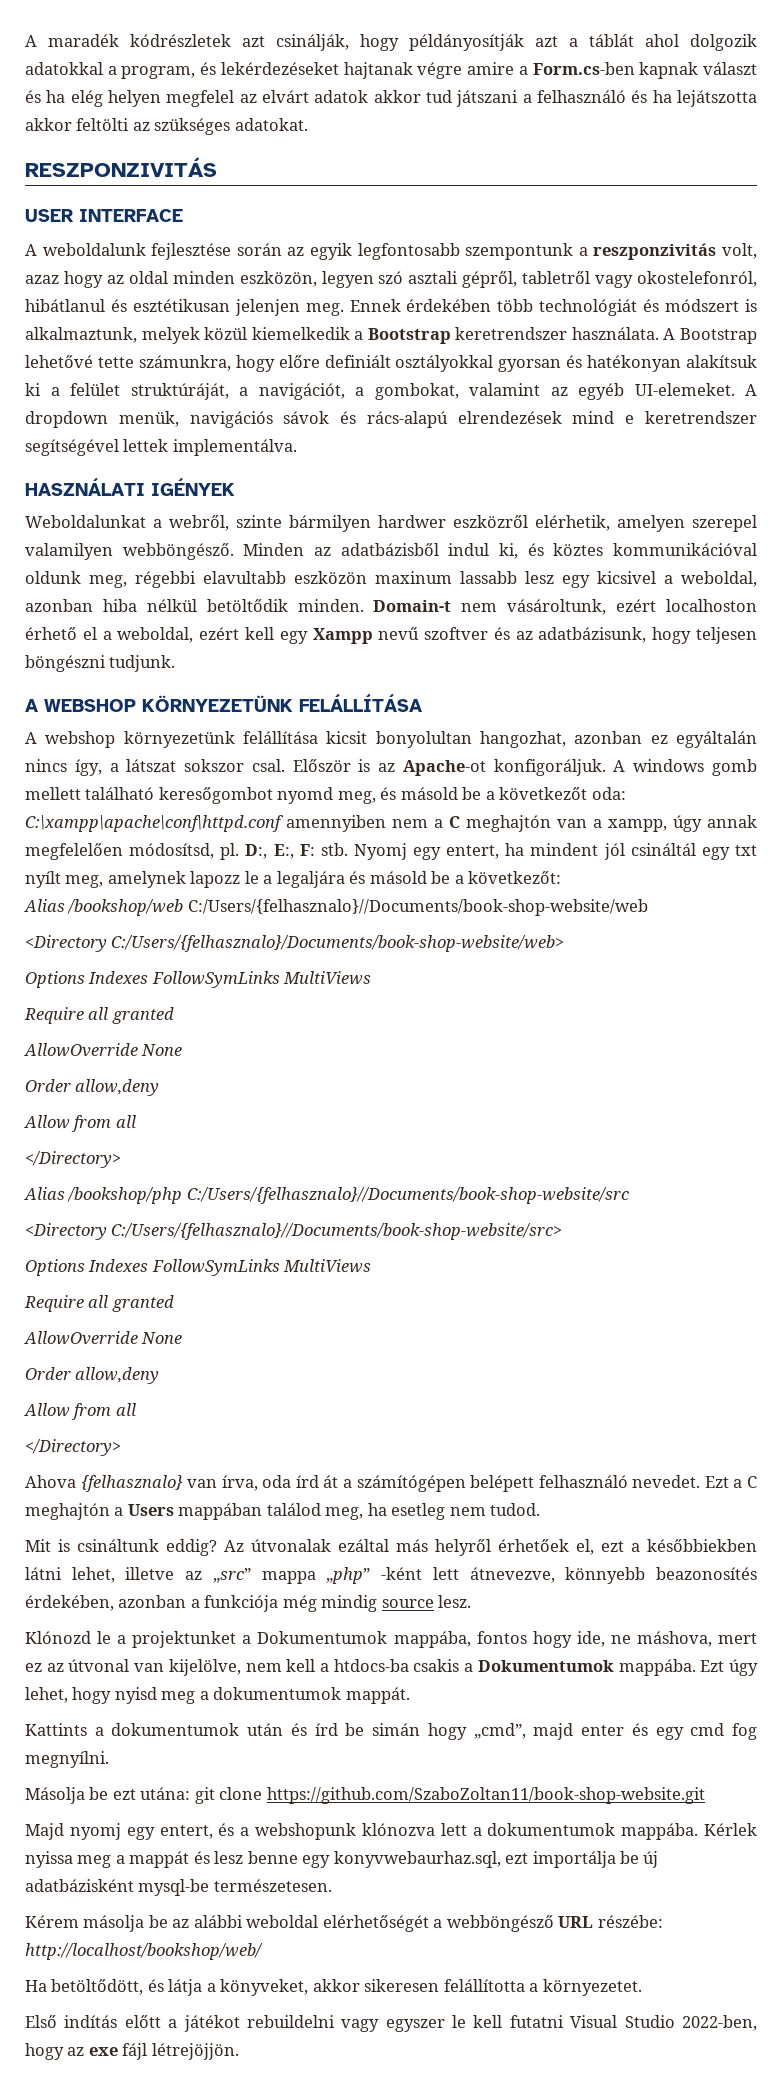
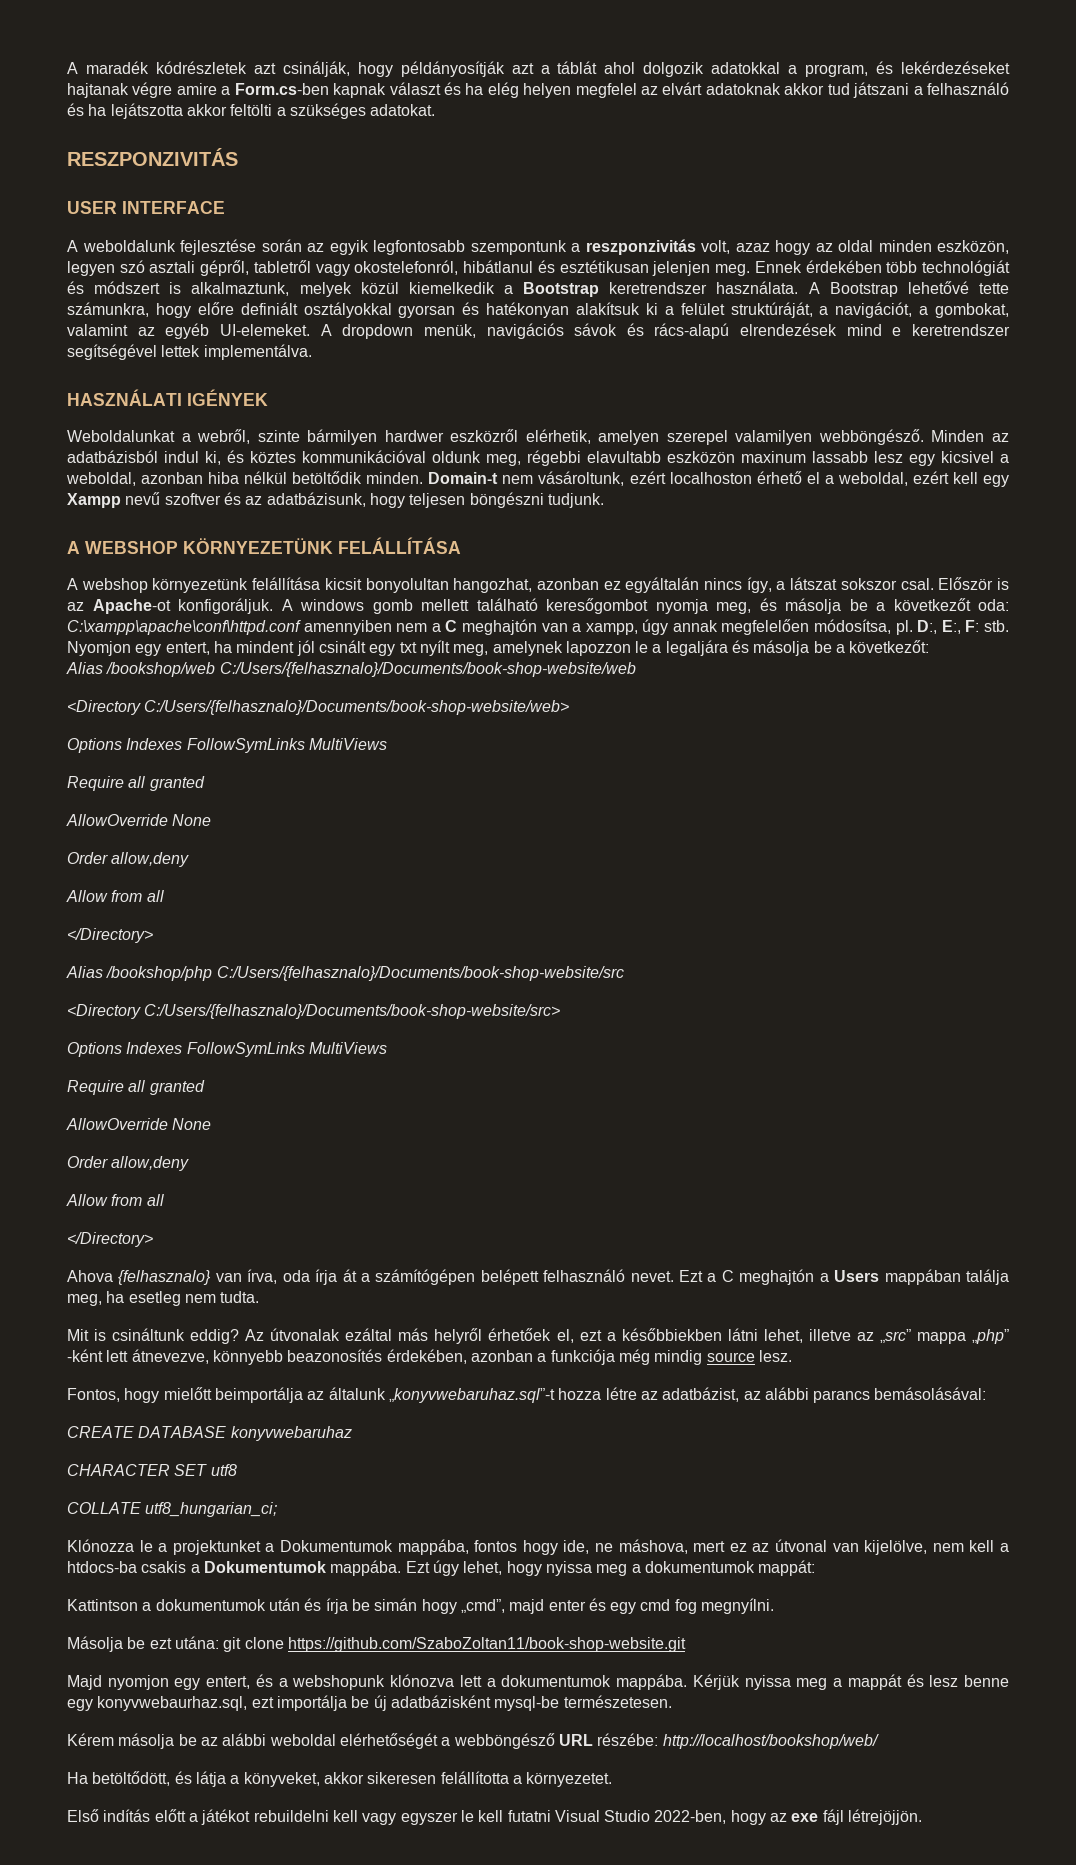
[314,90,369,103] adatok -> [705,83,781,95] adatoknak
[132,122,150,131] az -> [276,107,286,116] a
[340,543,439,556] adatbázisből -> [67,450,158,463] adatbázisból
[277,787,334,804] nyomd -> [655,599,708,614] nyomja
[400,787,458,800] másold -> [785,598,841,614] másolja
[129,843,215,859] módosítsd, -> [814,619,892,634] módosítsa,
[353,843,407,860] Nyomj -> [67,641,131,656] Nyomjon
[630,843,696,856] csináltál -> [318,640,366,653] csinált
[190,871,241,888] lapozz -> [565,641,631,656] lapozzon
[369,871,427,884] másold -> [753,640,810,656] másolja
[187,899,648,916] C:/Users/{felhasznalo}//Documents/book-shop-website/web -> [219,662,636,677] C:/Users/{felhasznalo}/Documents/book-shop-website/web
[186,1187,630,1204] [25,1223,563,1240] C:/Users/{felhasznalo}//Documents/book-shop-website/src // <Directory C:/Users/{felhasznalo}//Documents/book-shop-website/src> -> [216,966,624,981] [67,1004,561,1019] C:/Users/{felhasznalo}/Documents/book-shop-website/src // <Directory C:/Users/{felhasznalo}/Documents/book-shop-website/src>
[295,1475,319,1488] írd -> [315,1269,338,1285] írja
[632,1475,701,1488] nevedet. -> [630,1271,674,1282] nevet.
[266,1503,321,1516] találod -> [966,1269,1010,1285] találja
[490,1503,541,1516] tudod. -> [220,1291,260,1303] tudta.
[25,1631,91,1644] Klónozd -> [67,1387,987,1403] [67,1426,352,1441] [67,1464,237,1476] [67,1502,278,1517] [67,1539,134,1552] Fontos, hogy mielőtt beimportálja az általunk „konyvwebaruhaz.sql”-t hozza létre az adatbázist, az alábbi parancs bemásolásával: // CREATE DATABASE konyvwebaruhaz // CHARACTER SET utf8 // COLLATE utf8_hungarian_ci; // Klónozza
[114,1687,157,1704] nyisd -> [545,1561,592,1576] nyissa
[345,1687,410,1704] [25,1723,87,1736] mappát. // Kattints -> [758,1560,816,1576] [67,1599,138,1611] mappát: // Kattintson
[314,1723,338,1736] írd -> [325,1598,348,1614] írja
[69,1823,121,1840] nyomj -> [107,1675,169,1690] nyomjon
[704,1823,757,1836] Kérlek -> [692,1674,740,1690] Kérjük
(335, 2021) none -> [332,1810,358,1822] kell

